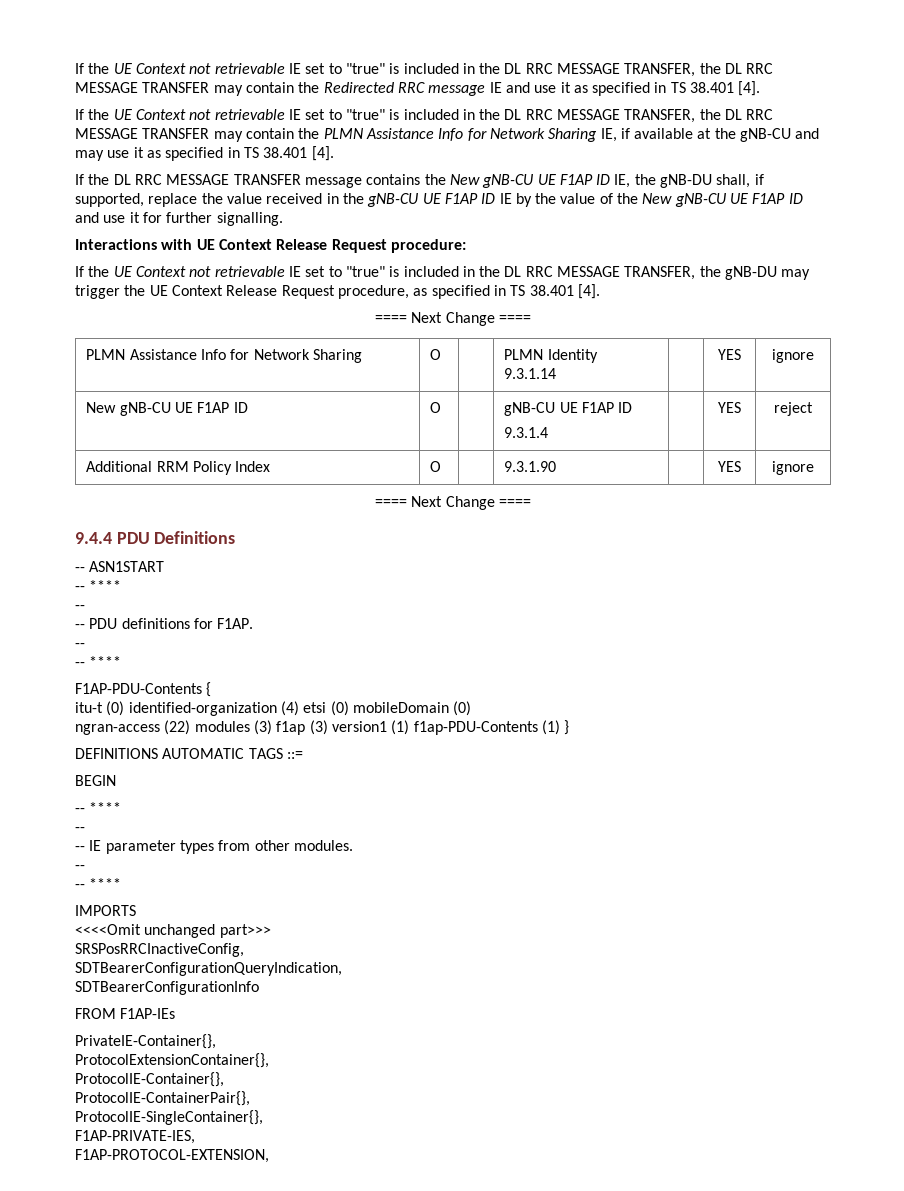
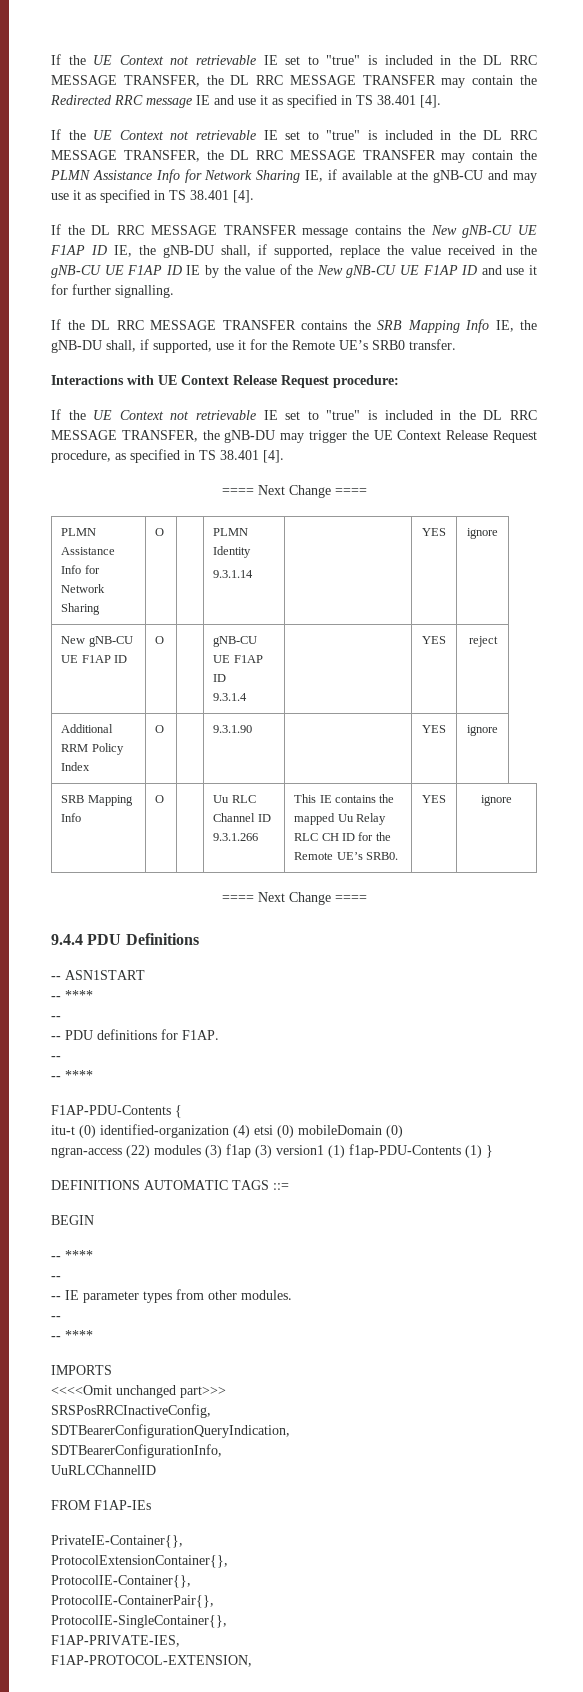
(283, 219) none -> [51,319,537,333] [51,339,456,353] // If the DL RRC MESSAGE TRANSFER contains the SRB Mapping Info IE, the gNB-DU shall, if supported, use it for the Remote UE’s SRB0 transfer.
(814, 468) none -> [61,795,133,806] [61,813,82,822] [155,795,165,803] [213,795,256,803] [213,813,271,822] [213,833,259,841] [294,794,395,803] [294,813,386,825] [294,832,391,841] [294,852,398,860] [422,795,446,803] [481,795,512,806] // SRB Mapping Info | O | | Uu RLC Channel ID 9.3.1.266 | This IE contains the mapped Uu Relay RLC CH ID for the Remote UE’s SRB0. | YES | ignore
[75,981,259,995] SDTBearerConfigurationInfo -> [51,1444,222,1458] [51,1465,156,1475] SDTBearerConfigurationInfo, // UuRLCChannelID

